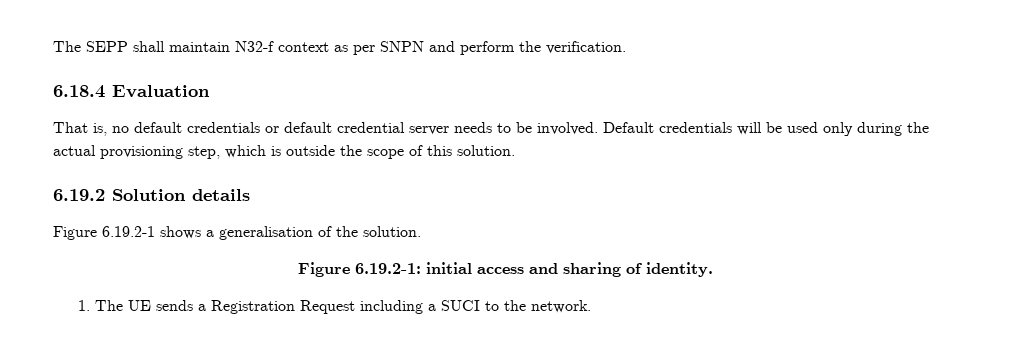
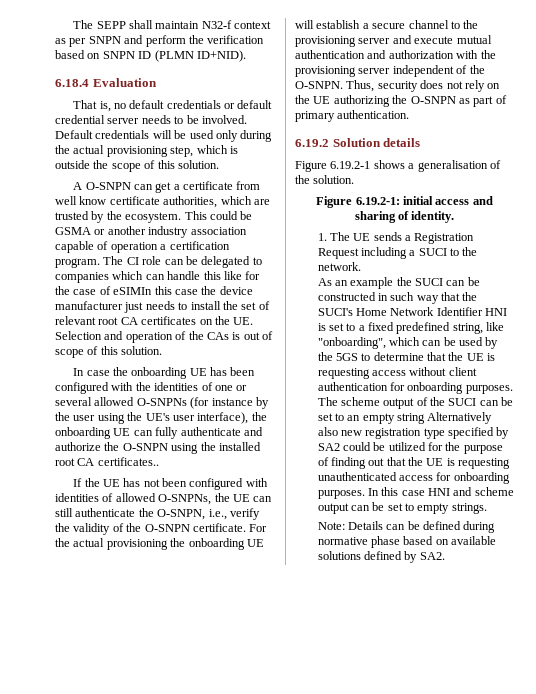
[546,41,626,54] verification. -> [207,35,265,44] [55,50,246,62] verification based on SNPN ID (PLMN ID+NID).
(515, 150) none -> [73,181,261,193] [55,196,270,208] [55,211,253,223] [55,226,247,238] [55,241,230,253] [55,256,262,268] [55,271,261,283] [55,286,253,295] [55,301,270,313] [55,316,254,325] [55,331,273,343] [55,346,163,358] [73,367,256,379] [55,382,248,394] [55,397,269,409] [55,412,267,424] [55,427,263,439] [55,442,261,454] [55,457,159,466] [73,478,268,490] [55,493,273,505] [55,508,260,520] [55,523,268,535] [55,538,264,550] [295,20,479,29] [295,35,492,47] [295,50,496,59] [295,65,485,77] [295,80,501,92] [295,95,507,107] [295,110,410,122] // A O-SNPN can get a certificate from well know certificate authorities, which are trusted by the ecosystem. This could be GSMA or another industry association capable of operation a certification program. The CI role can be delegated to companies which can handle this like for the case of eSIMIn this case the device manufacturer just needs to install the set of relevant root CA certificates on the UE. Selection and operation of the CAs is out of scope of this solution. // In case the onboarding UE has been configured with the identities of one or several allowed O-SNPNs (for instance by the user using the UE's user interface), the onboarding UE can fully authenticate and authorize the O-SNPN using the installed root CA certificates.. // If the UE has not been configured with identities of allowed O-SNPNs, the UE can still authenticate the O-SNPN, i.e., verify the validity of the O-SNPN certificate. For the actual provisioning the onboarding UE will establish a secure channel to the provisioning server and execute mutual authentication and authorization with the provisioning server independent of the O-SNPN. Thus, security does not rely on the UE authorizing the O-SNPN as part of primary authentication.
(592, 306) none -> [317,277,480,289] [317,292,478,304] [317,307,508,316] [317,322,505,334] [317,337,499,349] [317,352,496,361] [317,367,477,379] [317,382,513,394] [317,397,514,409] [317,412,493,424] [317,427,510,439] [317,442,503,454] [317,457,511,469] [317,472,510,484] [317,487,514,499] [317,502,487,514] [317,521,496,533] [317,536,497,548] [317,551,445,563] // As an example the SUCI can be constructed in such way that the SUCI's Home Network Identifier HNI is set to a fixed predefined string, like "onboarding", which can be used by the 5GS to determine that the UE is requesting access without client authentication for onboarding purposes. The scheme output of the SUCI can be set to an empty string Alternatively also new registration type specified by SA2 could be utilized for the purpose of finding out that the UE is requesting unauthenticated access for onboarding purposes. In this case HNI and scheme output can be set to empty strings. // Note: Details can be defined during normative phase based on available solutions defined by SA2.

